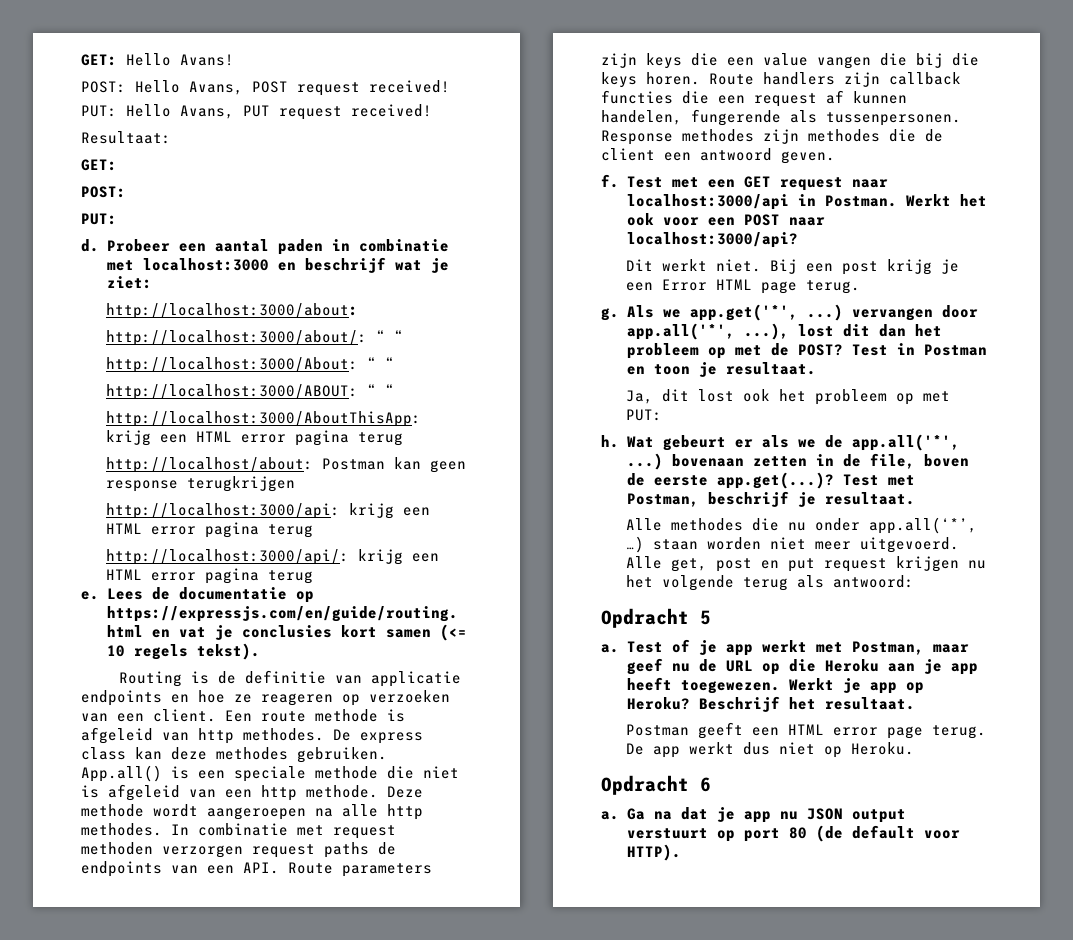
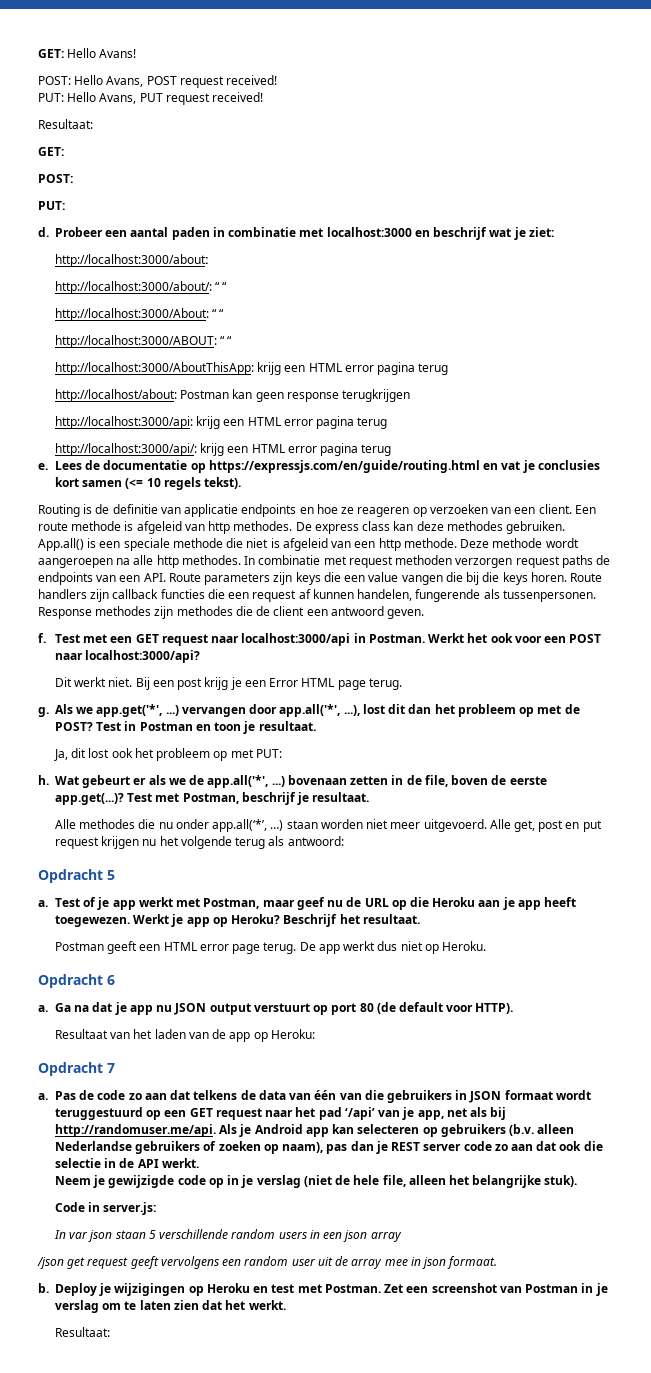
(681, 852) none -> [54,1029,315,1042] [38,1062,115,1076] [38,1090,591,1103] [54,1107,507,1120] [54,1124,575,1137] [54,1141,603,1154] [54,1158,199,1168] [54,1175,578,1188] [54,1202,157,1215] [53,1229,402,1242] [37,1256,498,1269] [38,1283,608,1296] [55,1300,286,1313] [54,1327,110,1337] // Resultaat van het laden van de app op Heroku: // Opdracht 7 // a. Pas de code zo aan dat telkens de data van één van die gebruikers in JSON formaat wordt teruggestuurd op een GET request naar het pad ‘/api’ van je app, net als bij http://randomuser.me/api. Als je Android app kan selecteren op gebruikers (b.v. alleen Nederlandse gebruikers of zoeken op naam), pas dan je REST server code zo aan dat ook die selectie in de API werkt. // Neem je gewijzigde code op in je verslag (niet de hele file, alleen het belangrijke stuk). // Code in server.js: // In var json staan 5 verschillende random users in een json array // /json get request geeft vervolgens een random user uit de array mee in json formaat. // b. Deploy je wijzigingen op Heroku en test met Postman. Zet een screenshot van Postman in je verslag om te laten zien dat het werkt. // Resultaat:

